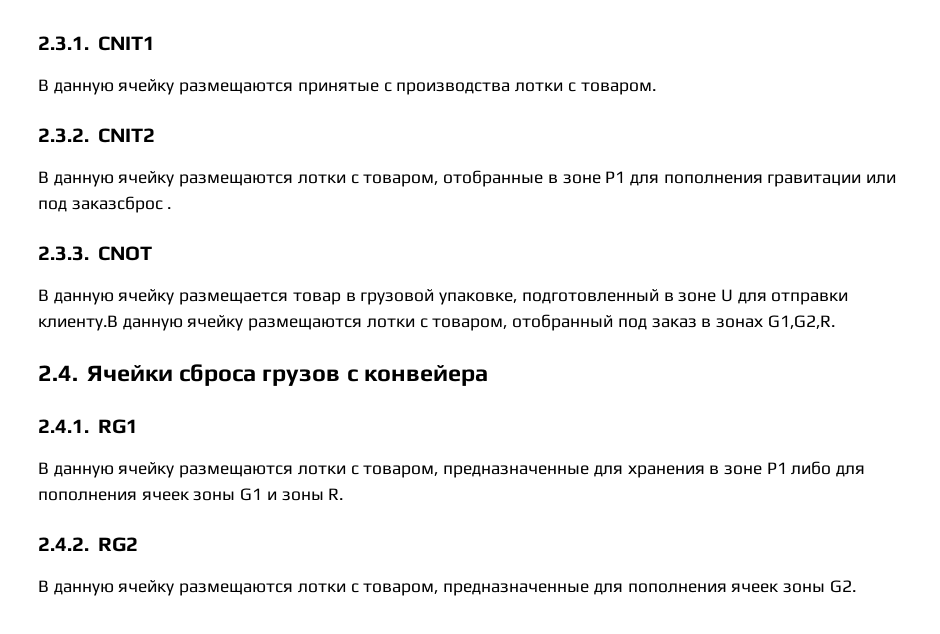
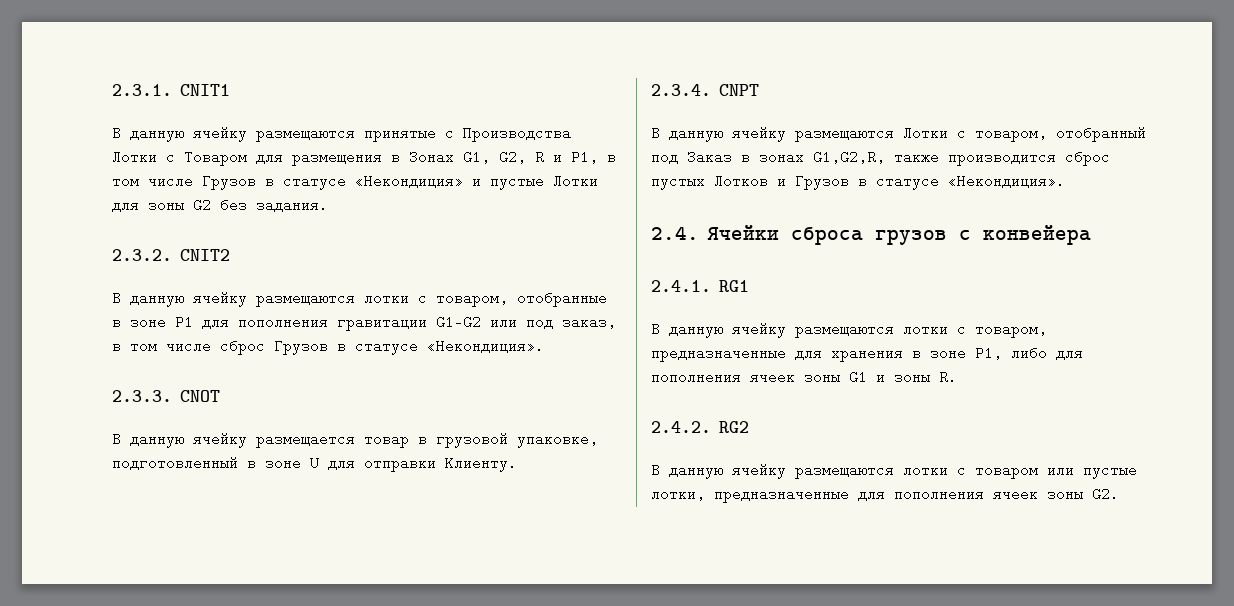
[396,82,656,95] производства лотки с товаром. -> [463,124,571,142] [112,148,616,166] [112,172,598,190] [112,196,328,213] Производства Лотки с Товаром для размещения в Зонах G1, G2, R и P1, в том числе Грузов в статусе «Некондиция» и пустые Лотки для зоны G2 без задания.
(862, 180) none -> [436,315,481,329] G1-G2
[71,196,172,213] заказсброс . -> [562,313,616,330] [112,337,544,355] заказ, в том числе сброс Грузов в статусе «Некондиция».
[38,315,415,331] клиенту.В данную ячейку размещаются лотки -> [445,454,517,472] [651,84,760,96] [651,124,948,142] Клиенту. // 2.3.4. CNPT // В данную ячейку размещаются Лотки
[651,318,697,328] заказ -> [687,148,732,165] Заказ
[767,315,835,329] G1,G2,R. -> [813,148,1110,166] [651,172,1065,190] G1,G2,R, также производится сброс пустых Лотков и Грузов в статусе «Некондиция».
[766,462,787,474] P1 -> [975,346,1002,360] P1,
[363,583,439,596] товаром, -> [975,461,1137,479] [651,485,705,502] товаром или пустые лотки,

